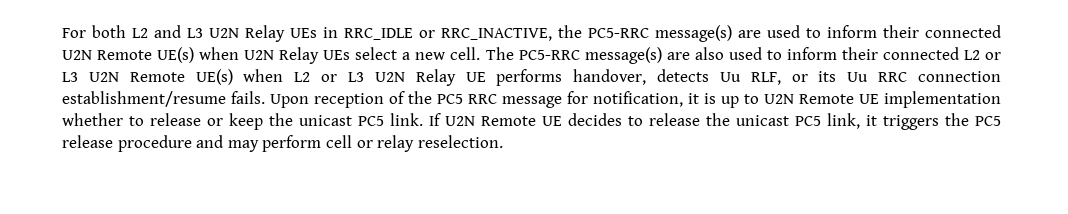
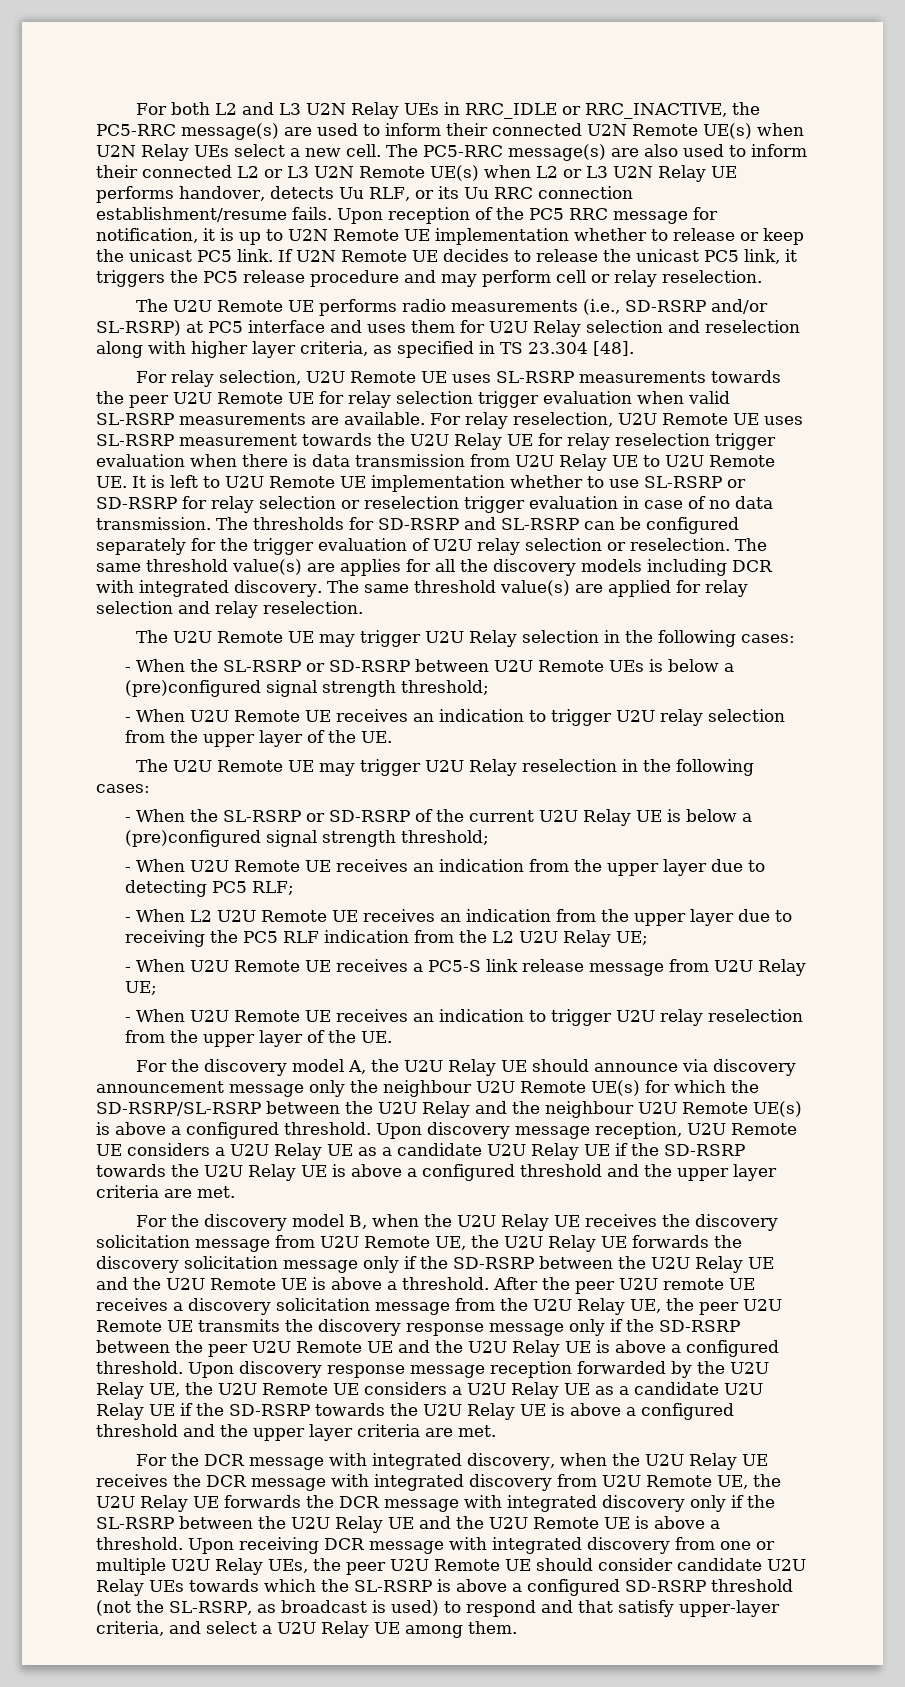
(503, 141) none -> [136,299,769,316] [96,320,800,337] [96,341,634,358] [136,370,782,387] [96,391,730,408] [96,412,803,429] [96,433,776,450] [96,454,775,471] [96,475,746,492] [96,496,773,513] [96,517,739,534] [96,538,767,555] [96,559,773,576] [96,580,748,597] [96,601,363,618] [136,630,796,647] [124,659,734,672] [124,680,489,697] [124,709,785,726] [124,730,392,747] [136,759,755,776] [96,784,150,793] [124,809,752,826] [124,830,489,847] [124,859,765,876] [124,880,294,897] [124,909,792,926] [124,930,648,947] [124,959,806,976] [124,981,157,995] [124,1009,803,1026] [124,1030,392,1047] [136,1059,797,1076] [96,1080,759,1097] [96,1101,802,1118] [96,1122,797,1139] [96,1143,745,1160] [96,1164,777,1181] [96,1185,235,1198] [136,1214,779,1231] [96,1235,742,1252] [96,1256,774,1273] [96,1277,755,1294] [96,1298,782,1315] [96,1319,740,1336] [96,1340,779,1357] [96,1361,769,1378] [96,1382,763,1399] [96,1403,734,1420] [96,1424,496,1441] [136,1453,769,1470] [96,1474,781,1491] [96,1495,775,1512] [96,1516,720,1533] [96,1537,775,1554] [96,1558,806,1575] [96,1579,793,1596] [96,1600,780,1617] [96,1621,517,1638] // The U2U Remote UE performs radio measurements (i.e., SD-RSRP and/or SL-RSRP) at PC5 interface and uses them for U2U Relay selection and reselection along with higher layer criteria, as specified in TS 23.304 [48]. // For relay selection, U2U Remote UE uses SL-RSRP measurements towards the peer U2U Remote UE for relay selection trigger evaluation when valid SL-RSRP measurements are available. For relay reselection, U2U Remote UE uses SL-RSRP measurement towards the U2U Relay UE for relay reselection trigger evaluation when there is data transmission from U2U Relay UE to U2U Remote UE. It is left to U2U Remote UE implementation whether to use SL-RSRP or SD-RSRP for relay selection or reselection trigger evaluation in case of no data transmission. The thresholds for SD-RSRP and SL-RSRP can be configured separately for the trigger evaluation of U2U relay selection or reselection. The same threshold value(s) are applies for all the discovery models including DCR with integrated discovery. The same threshold value(s) are applied for relay selection and relay reselection. // The U2U Remote UE may trigger U2U Relay selection in the following cases: // - When the SL-RSRP or SD-RSRP between U2U Remote UEs is below a (pre)configured signal strength threshold; // - When U2U Remote UE receives an indication to trigger U2U relay selection from the upper layer of the UE. // The U2U Remote UE may trigger U2U Relay reselection in the following cases: // - When the SL-RSRP or SD-RSRP of the current U2U Relay UE is below a (pre)configured signal strength threshold; // - When U2U Remote UE receives an indication from the upper layer due to detecting PC5 RLF; // - When L2 U2U Remote UE receives an indication from the upper layer due to receiving the PC5 RLF indication from the L2 U2U Relay UE; // - When U2U Remote UE receives a PC5-S link release message from U2U Relay UE; // - When U2U Remote UE receives an indication to trigger U2U relay reselection from the upper layer of the UE. // For the discovery model A, the U2U Relay UE should announce via discovery announcement message only the neighbour U2U Remote UE(s) for which the SD-RSRP/SL-RSRP between the U2U Relay and the neighbour U2U Remote UE(s) is above a configured threshold. Upon discovery message reception, U2U Remote UE considers a U2U Relay UE as a candidate U2U Relay UE if the SD-RSRP towards the U2U Relay UE is above a configured threshold and the upper layer criteria are met. // For the discovery model B, when the U2U Relay UE receives the discovery solicitation message from U2U Remote UE, the U2U Relay UE forwards the discovery solicitation message only if the SD-RSRP between the U2U Relay UE and the U2U Remote UE is above a threshold. After the peer U2U remote UE receives a discovery solicitation message from the U2U Relay UE, the peer U2U Remote UE transmits the discovery response message only if the SD-RSRP between the peer U2U Remote UE and the U2U Relay UE is above a configured threshold. Upon discovery response message reception forwarded by the U2U Relay UE, the U2U Remote UE considers a U2U Relay UE as a candidate U2U Relay UE if the SD-RSRP towards the U2U Relay UE is above a configured threshold and the upper layer criteria are met. // For the DCR message with integrated discovery, when the U2U Relay UE receives the DCR message with integrated discovery from U2U Remote UE, the U2U Relay UE forwards the DCR message with integrated discovery only if the SL-RSRP between the U2U Relay UE and the U2U Remote UE is above a threshold. Upon receiving DCR message with integrated discovery from one or multiple U2U Relay UEs, the peer U2U Remote UE should consider candidate U2U Relay UEs towards which the SL-RSRP is above a configured SD-RSRP threshold (not the SL-RSRP, as broadcast is used) to respond and that satisfy upper-layer criteria, and select a U2U Relay UE among them.

